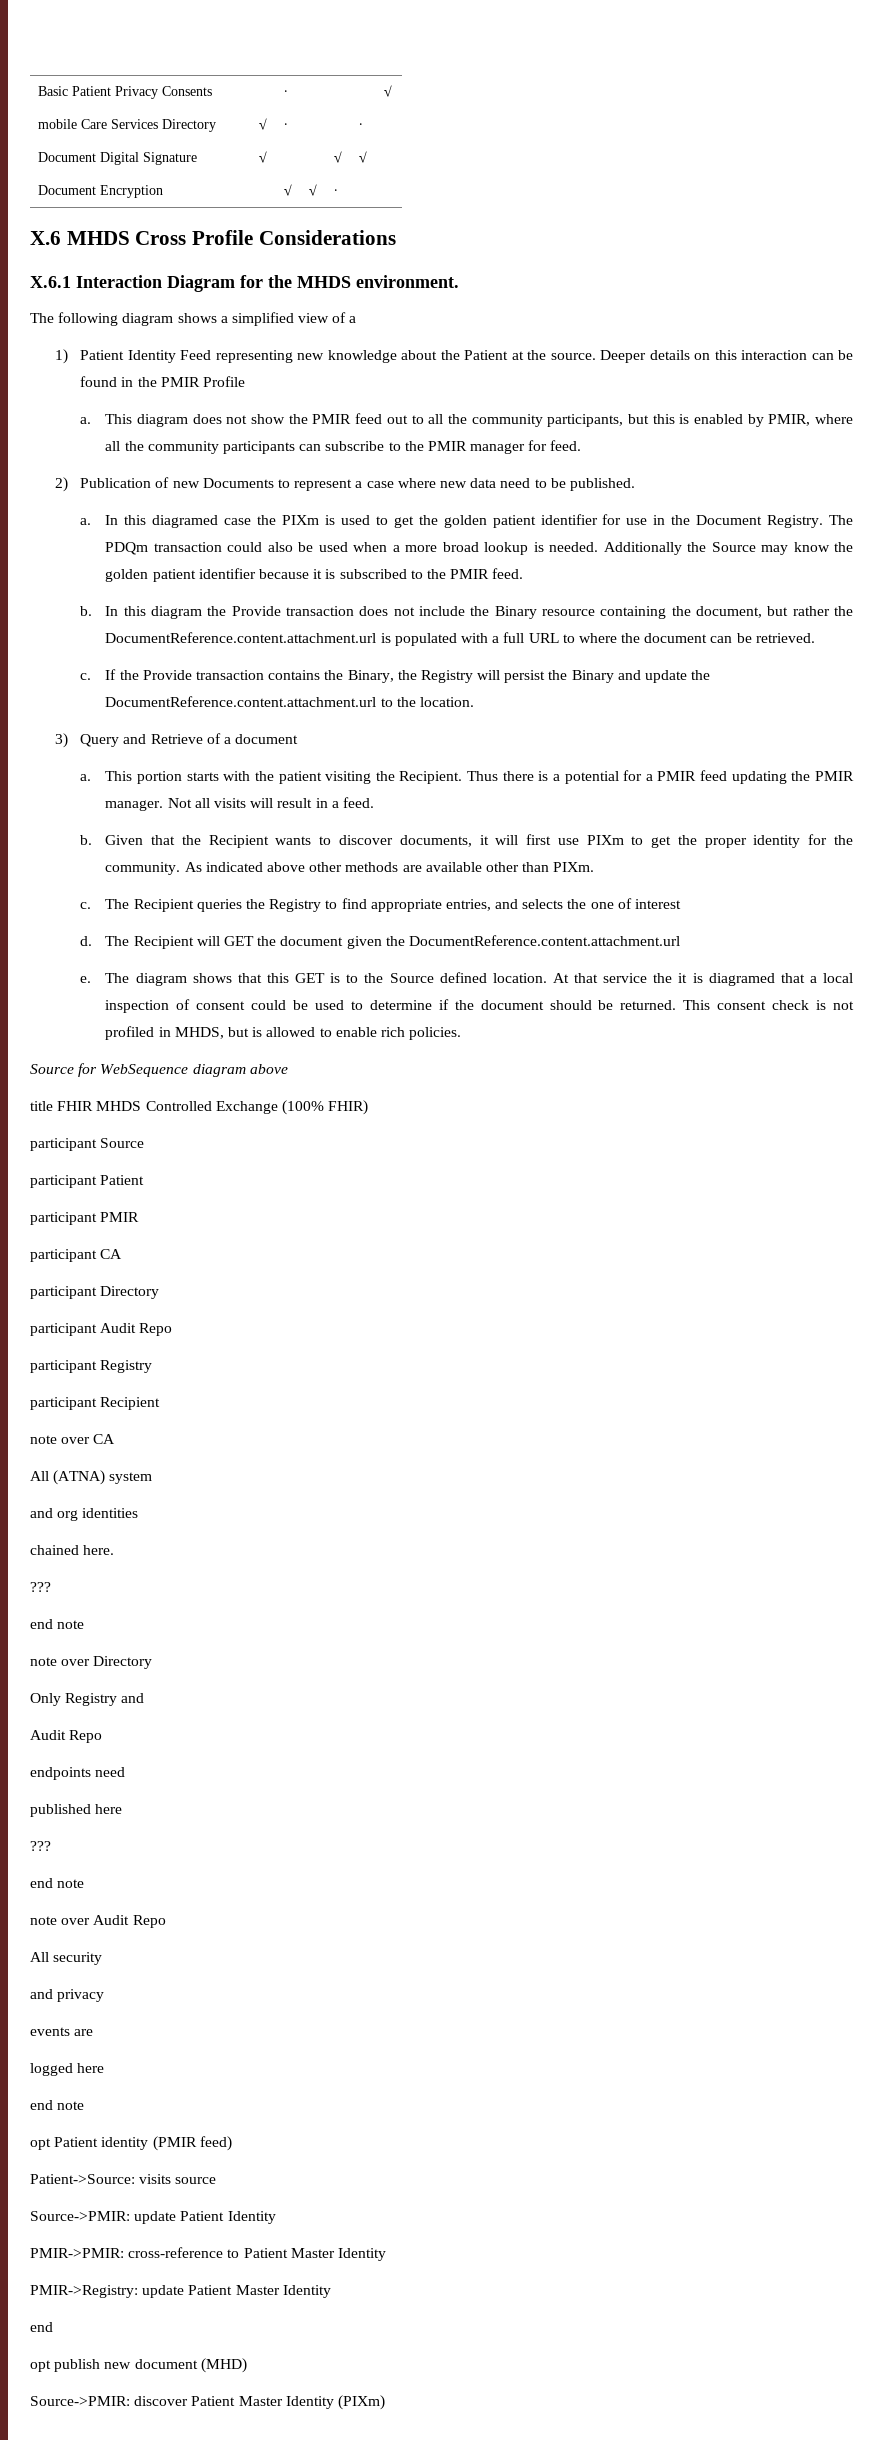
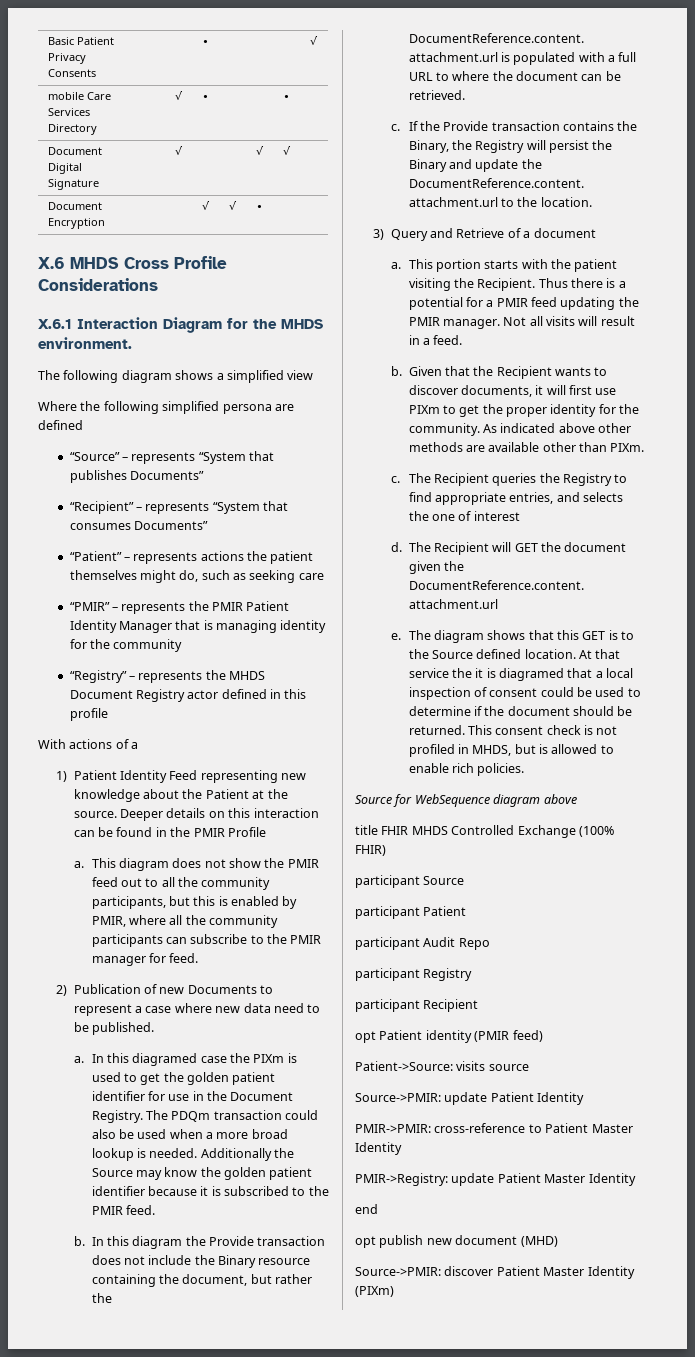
(330, 318) none -> [38,401,294,414] [38,420,83,430] [69,451,275,464] [69,470,204,483] [69,501,289,514] [69,521,208,530] [69,551,314,564] [69,570,324,583] [69,601,290,614] [69,620,327,633] [69,639,183,652] [69,670,266,683] [69,689,307,702] [69,708,108,721] [38,739,113,749] // Where the following simplified persona are defined // “Source” – represents “System that publishes Documents” // “Recipient” – represents “System that consumes Documents” // “Patient” – represents actions the patient themselves might do, such as seeking care // “PMIR” – represents the PMIR Patient Identity Manager that is managing identity for the community // “Registry” – represents the MHDS Document Registry actor defined in this profile // With actions
[30,1212,140,1225] [30,1249,123,1262] [30,1286,160,1299] // participant PMIR // participant CA // participant Directory -> (467, 911) none
[30,1434,116,1444] [30,1470,153,1485] [30,1508,139,1521] [30,1545,115,1555] [30,1582,51,1592] [30,1619,85,1629] [30,1656,153,1669] [30,1693,145,1706] [30,1730,103,1743] [30,1767,126,1780] [30,1804,123,1817] [30,1841,51,1851] [30,1878,85,1888] [30,1915,166,1928] [30,1952,103,1965] [30,1989,105,2002] [30,2027,94,2036] [30,2063,105,2076] [30,2100,85,2110] // note over CA // All (ATNA) system // and org identities // chained here. // ??? // end note // note over Directory // Only Registry and // Audit Repo // endpoints need // published here // ??? // end note // note over Audit Repo // All security // and privacy // events are // logged here // end note -> (479, 1005) none

